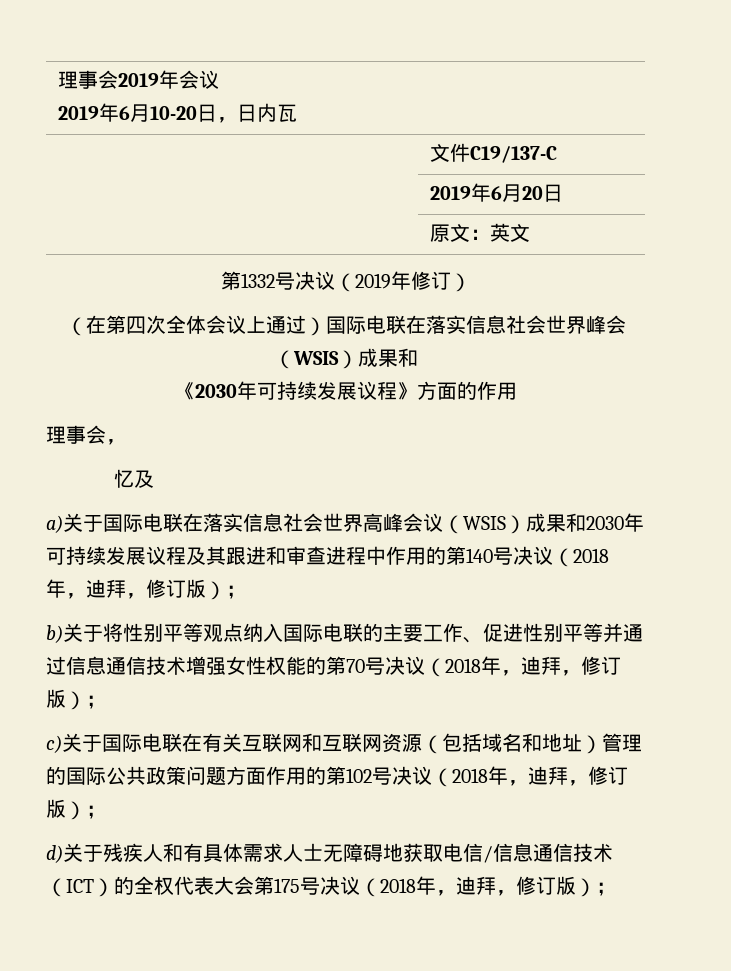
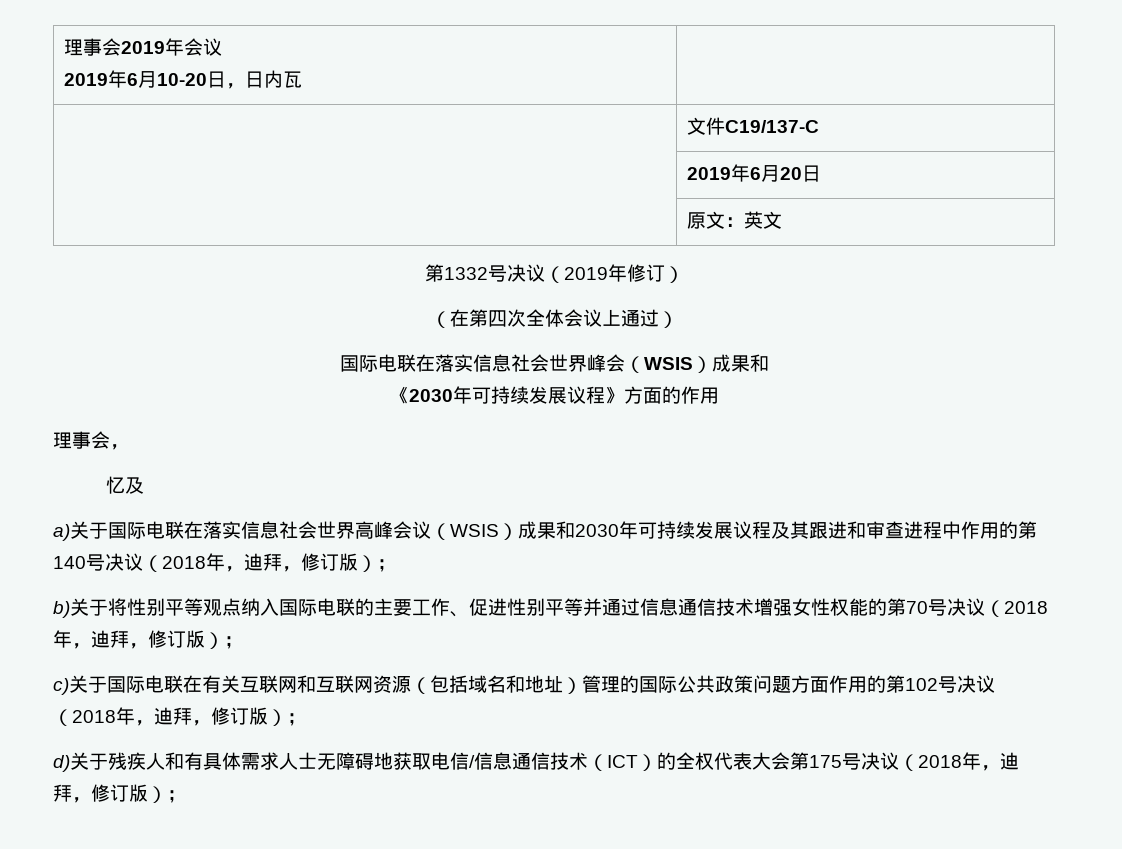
(326, 326) none -> (678, 319) //

